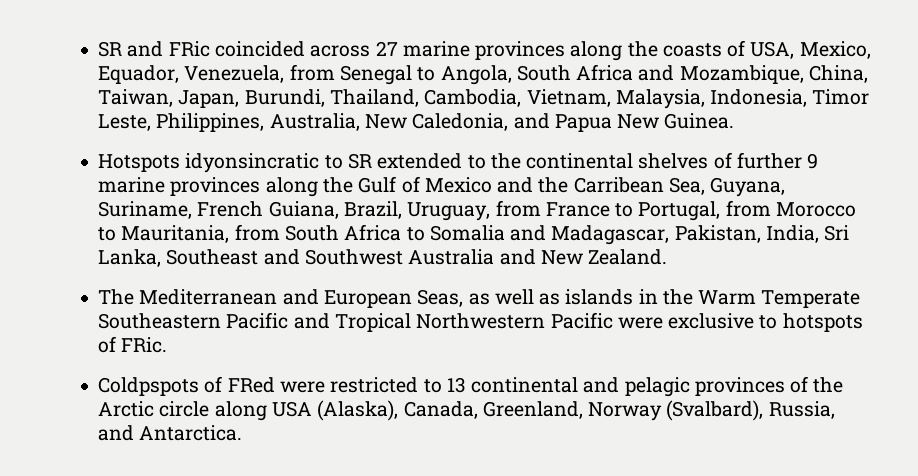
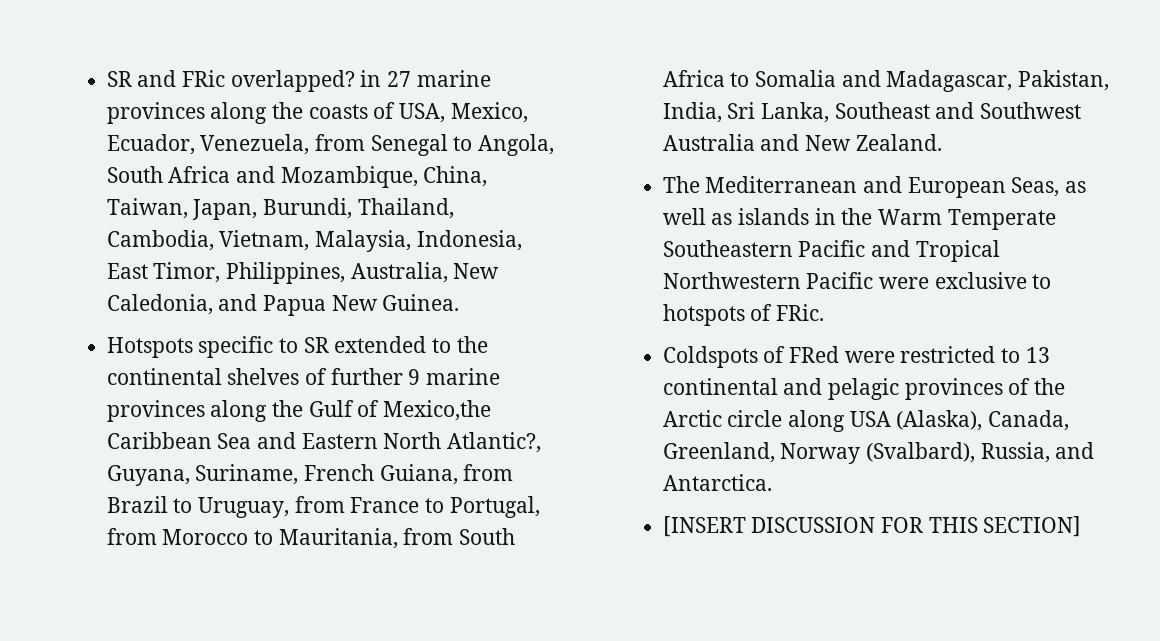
[215,41,371,57] coincided across -> [230,70,382,92] overlapped? in
[98,65,180,84] Equador, -> [106,134,195,155] Ecuador,
[812,89,870,105] [98,114,152,131] Timor Leste, -> [106,262,221,283] East Timor,
[185,153,320,173] idyonsincratic -> [198,336,274,358] specific
[424,177,705,195] Mexico and the Carribean Sea, -> [382,400,491,421] [106,432,541,453] Mexico,the Caribbean Sea and Eastern North Atlantic?,
[344,201,403,219] Brazil, -> [463,464,514,481] [106,496,193,513] from Brazil to
[98,377,200,396] Coldpspots -> [662,346,758,368] Coldspots
(243, 433) none -> [662,516,1082,537] // [INSERT DISCUSSION FOR THIS SECTION]

